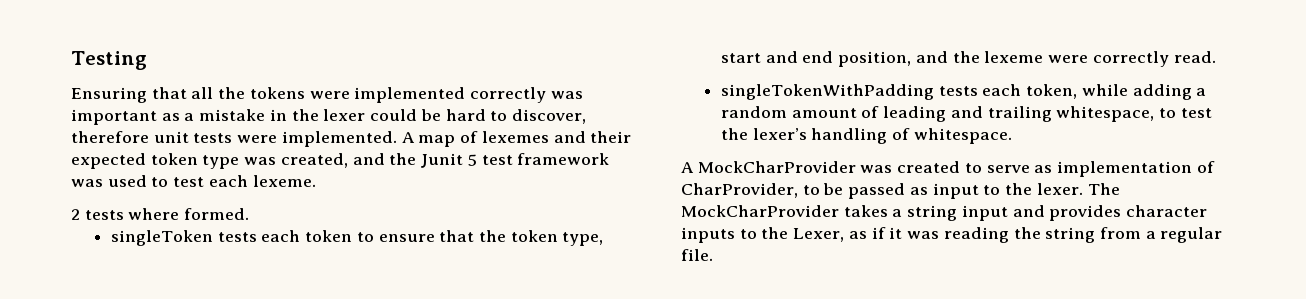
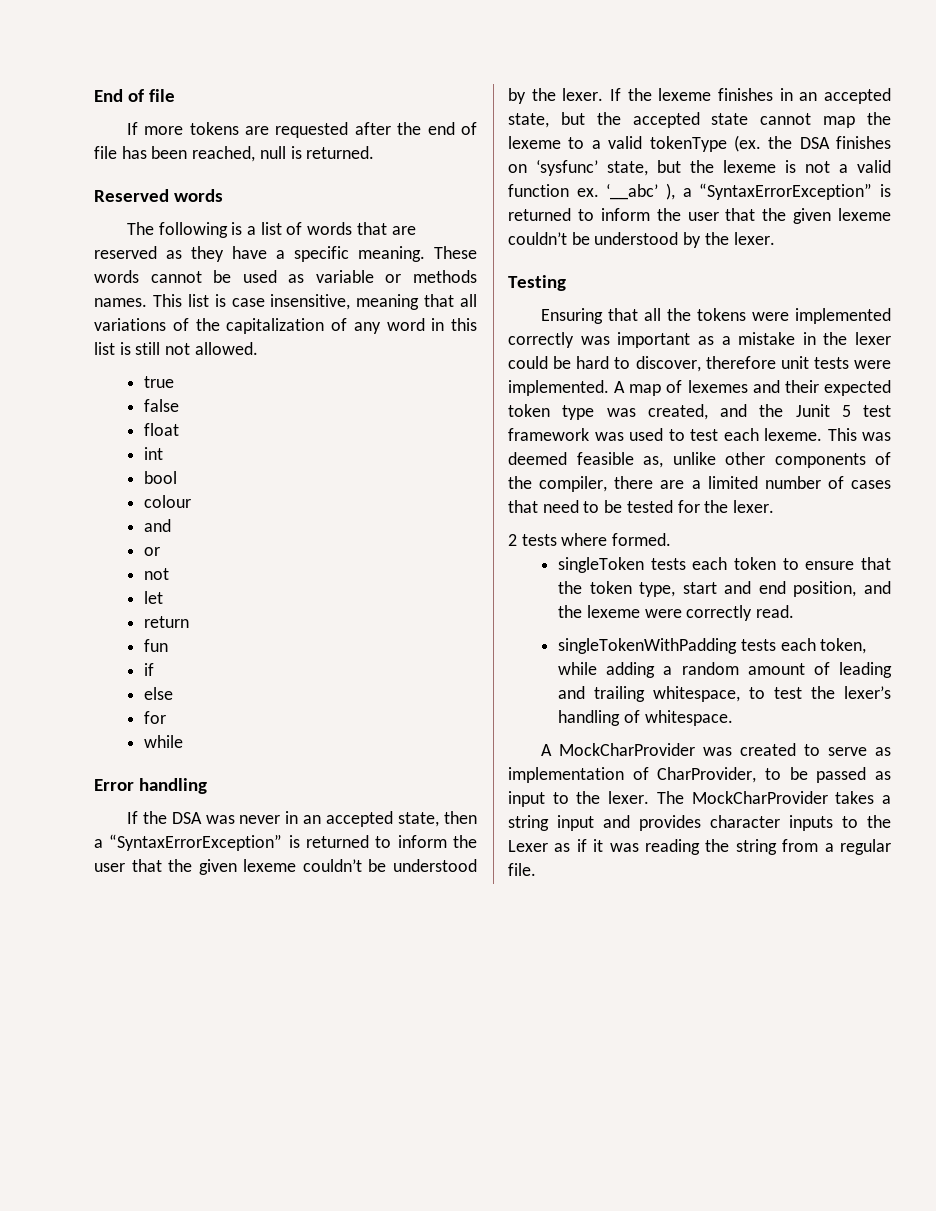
(71, 60) none -> [94,89,176,102] [126,122,477,138] [94,146,375,162] [94,189,224,202] [126,222,416,238] [94,246,477,262] [94,270,477,283] [94,294,477,310] [94,318,477,334] [94,342,258,355] [144,376,175,388] [144,399,180,412] [144,423,180,436] [144,447,164,460] [144,471,178,484] [144,495,192,508] [144,519,172,532] [144,547,161,556] [144,568,170,580] [144,591,164,604] [144,616,190,628] [144,639,169,652] [144,663,155,676] [144,687,174,700] [144,711,167,724] [144,735,184,748] [94,778,208,794] [126,811,478,827] [94,834,477,851] [94,859,477,875] [508,88,891,104] [508,112,891,128] [508,135,891,152] [508,160,891,176] [508,183,891,200] [508,208,891,224] [508,232,775,248] End of file // If more tokens are requested after the end of file has been reached, null is returned. // Reserved words // The following is a list of words that are reserved as they have a specific meaning. These words cannot be used as variable or methods names. This list is case insensitive, meaning that all variations of the capitalization of any word in this list is still not allowed. // true // false // float // int // bool // colour // and // or // not // let // return // fun // if // else // for // while // Error handling // If the DSA was never in an accepted state, then a “SyntaxErrorException” is returned to inform the user that the given lexeme couldn’t be understood by the lexer. If the lexeme finishes in an accepted state, but the accepted state cannot map the lexeme to a valid tokenType (ex. the DSA finishes on ‘sysfunc’ state, but the lexeme is not a valid function ex. ‘__abc’ ), a “SyntaxErrorException” is returned to inform the user that the given lexeme couldn’t be understood by the lexer. //
(316, 181) none -> [827,428,891,441] [508,452,891,468] [508,476,891,492] [508,500,775,513] This was deemed feasible as, unlike other components of the compiler, there are a limited number of cases that need to be tested for the lexer.
[793,228,845,242] Lexer, -> [508,840,548,852] Lexer

